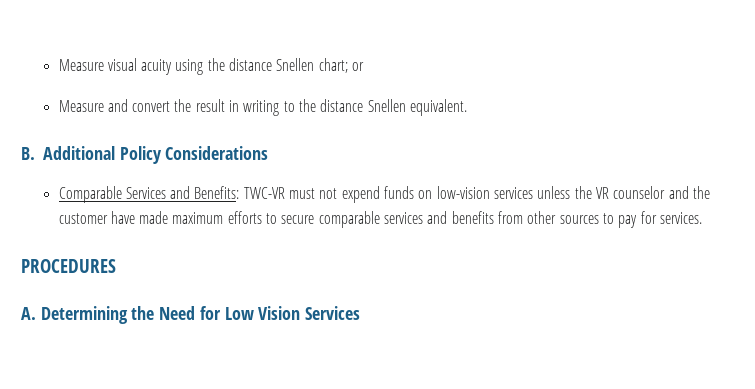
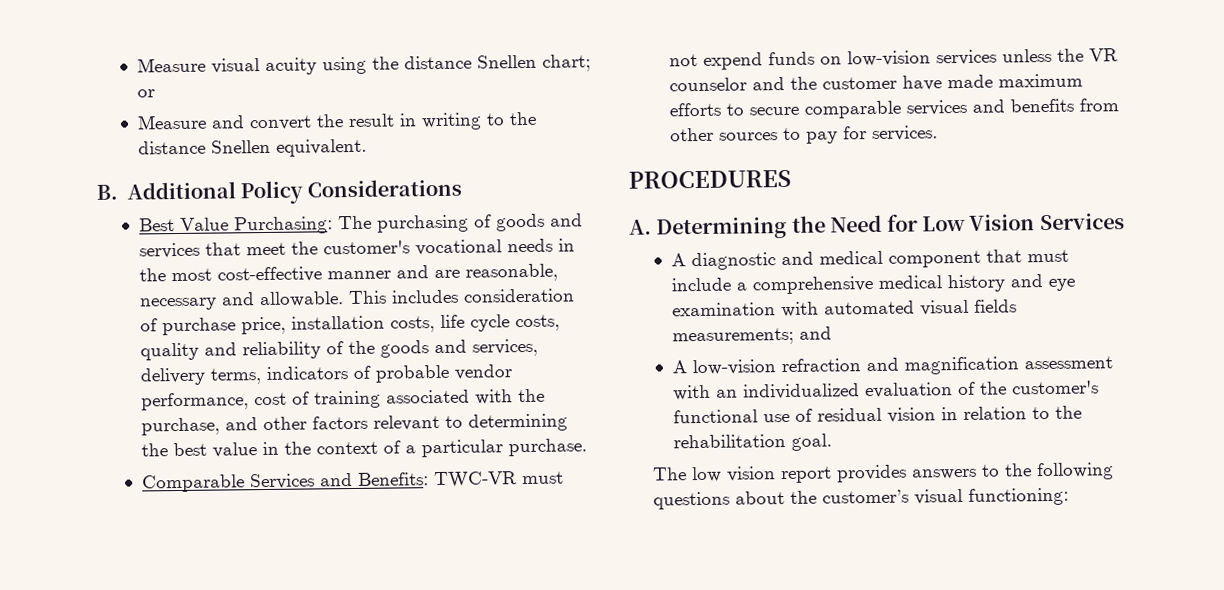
(269, 153) none -> [138,213,583,235] [138,238,575,259] [138,263,558,283] [139,288,575,311] [139,314,560,336] [139,338,538,361] [139,364,512,386] [140,388,545,411] [140,413,568,436] [140,438,587,458] // Best Value Purchasing: The purchasing of goods and services that meet the customer's vocational needs in the most cost-effective manner and are reasonable, necessary and allowable. This includes consideration of purchase price, installation costs, life cycle costs, quality and reliability of the goods and services, delivery terms, indicators of probable vendor performance, cost of training associated with the purchase, and other factors relevant to determining the best value in the context of a particular purchase.
(361, 313) none -> [670,249,1069,271] [670,274,1075,295] [671,299,1017,318] [671,326,832,346] [671,356,1113,376] [672,380,1099,401] [672,405,1082,424] [672,433,832,451] [652,462,1115,484] [653,487,1070,510] // A diagnostic and medical component that must include a comprehensive medical history and eye examination with automated visual fields measurements; and // A low-vision refraction and magnification assessment with an individualized evaluation of the customer's functional use of residual vision in relation to the rehabilitation goal. // The low vision report provides answers to the following questions about the customer’s visual functioning:

